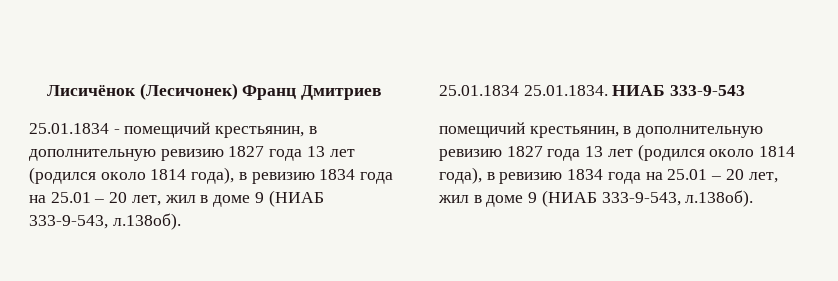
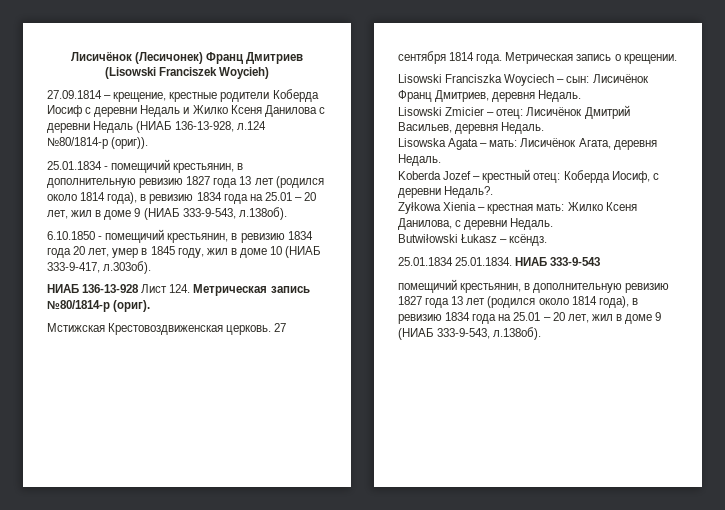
(382, 92) none -> [104,67,270,79] [47,89,319,102] [47,105,325,117] [47,121,267,133] [47,137,149,149] (Lisowski Franciszek Woycieh) // 27.09.1814 – крещение, крестные родители Коберда Иосиф с деревни Недаль и Жилко Ксеня Данилова с деревни Недаль (НИАБ 136-13-928, л.124 №80/1814-р (ориг)).
(181, 221) none -> [47,229,313,243] [47,246,322,258] [47,261,152,274] [47,284,310,296] [47,300,151,312] [47,323,287,335] [398,51,677,64] [398,74,649,86] [398,90,582,102] [398,105,630,119] [398,122,545,134] [398,138,657,150] [398,154,441,166] [398,169,659,183] [398,186,494,198] [398,202,637,214] [398,218,554,230] [398,234,548,246] // 6.10.1850 - помещичий крестьянин, в ревизию 1834 года 20 лет, умер в 1845 году, жил в доме 10 (НИАБ 333-9-417, л.303об). // НИАБ 136-13-928 Лист 124. Метрическая запись №80/1814-р (ориг). // Мстижская Крестовоздвиженская церковь. 27 сентября 1814 года. Метрическая запись о крещении. // Lisowski Franciszka Woyciech – сын: Лисичёнок Франц Дмитриев, деревня Недаль. // Lisowski Zmicier – отец: Лисичёнок Дмитрий Васильев, деревня Недаль. // Lisowska Agata – мать: Лисичёнок Агата, деревня Недаль. // Koberda Jozef – крестный отец: Коберда Иосиф, с деревни Недаль?. // Zyłkowa Xienia – крестная мать: Жилко Ксеня Данилова, с деревни Недаль. // Butwiłowski Łukasz – ксёндз.

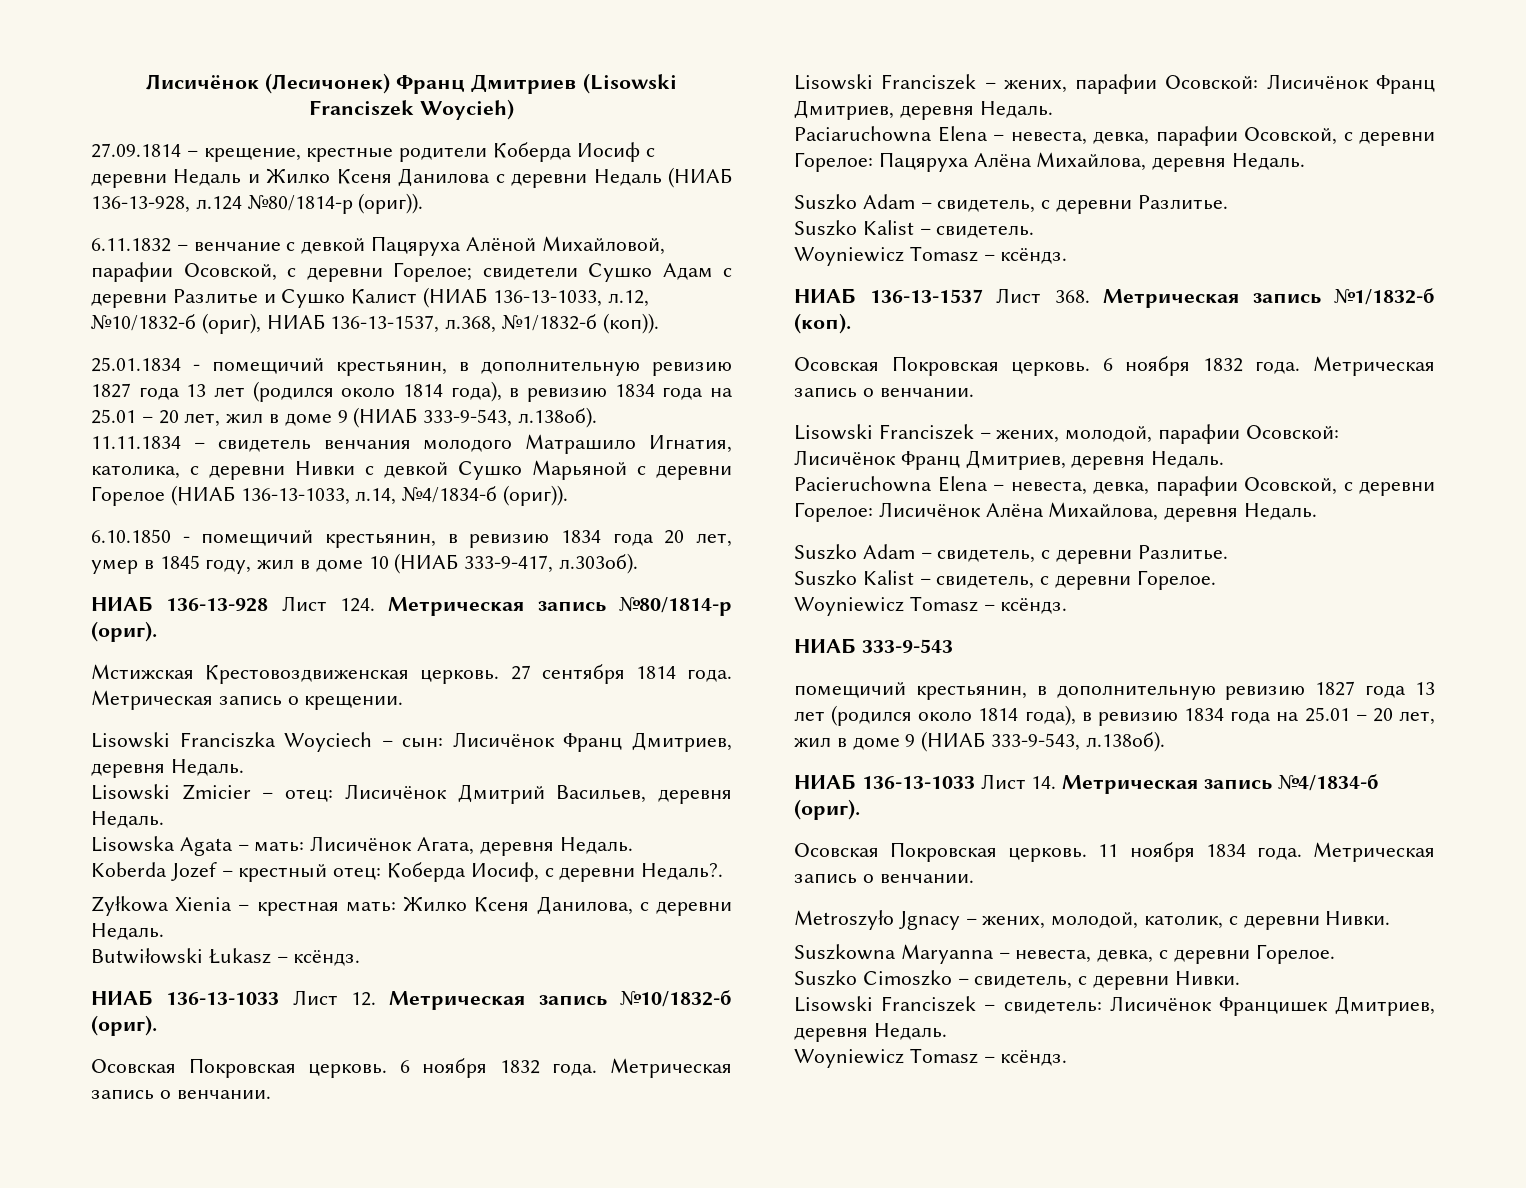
(149, 143) none -> [91,236,665,256] [91,262,732,282] [91,287,649,308] [91,313,659,334] // 6.11.1832 – венчание с девкой Пацяруха Алёной Михайловой, парафии Осовской, с деревни Горелое; свидетели Сушко Адам с деревни Разлитье и Сушко Калист (НИАБ 136-13-1033, л.12, №10/1832-б (ориг), НИАБ 136-13-1537, л.368, №1/1832-б (коп)).
(287, 213) none -> [91,434,732,454] [91,460,732,480] [91,485,569,506] // 11.11.1834 – свидетель венчания молодого Матрашило Игнатия, католика, с деревни Нивки с девкой Сушко Марьяной с деревни Горелое (НИАБ 136-13-1033, л.14, №4/1834-б (ориг)).
[398,257,513,266] 25.01.1834 25.01.1834. -> [91,990,732,1010] [91,1015,157,1036] [91,1058,732,1078] [91,1089,271,1100] [794,74,1435,94] [794,100,1053,120] [794,126,1435,146] [794,152,1306,172] [794,194,1228,214] [794,220,1035,238] [794,246,1068,266] [794,288,1435,308] [794,313,851,334] [794,356,1435,376] [794,387,974,398] [794,424,1339,444] [794,450,1225,470] [794,476,1435,496] [794,502,1318,522] [794,544,1228,564] [794,570,1216,590] [794,596,1068,616] НИАБ 136-13-1033 Лист 12. Метрическая запись №10/1832-б (ориг). // Осовская Покровская церковь. 6 ноября 1832 года. Метрическая запись о венчании. // Lisowski Franciszek – жених, парафии Осовской: Лисичёнок Франц Дмитриев, деревня Недаль. // Paciaruchowna Elena – невеста, девка, парафии Осовской, с деревни Горелое: Пацяруха Алёна Михайлова, деревня Недаль. // Suszko Adam – свидетель, с деревни Разлитье. // Suszko Kalist – свидетель. // Woyniewicz Tomasz – ксёндз. // НИАБ 136-13-1537 Лист 368. Метрическая запись №1/1832-б (коп). // Осовская Покровская церковь. 6 ноября 1832 года. Метрическая запись о венчании. // Lisowski Franciszek – жених, молодой, парафии Осовской: Лисичёнок Франц Дмитриев, деревня Недаль. // Pacieruchowna Elena – невеста, девка, парафии Осовской, с деревни Горелое: Лисичёнок Алёна Михайлова, деревня Недаль. // Suszko Adam – свидетель, с деревни Разлитье. // Suszko Kalist – свидетель, с деревни Горелое. // Woyniewicz Tomasz – ксёндз. //
(542, 333) none -> [794,774,1379,794] [794,799,860,820] [794,842,1435,862] [794,873,974,884] [794,910,1391,930] [794,944,1335,964] [794,970,1240,990] [794,996,1435,1016] [794,1023,947,1042] [794,1048,1068,1068] // НИАБ 136-13-1033 Лист 14. Метрическая запись №4/1834-б (ориг). // Осовская Покровская церковь. 11 ноября 1834 года. Метрическая запись о венчании. // Metroszyło Jgnacy – жених, молодой, католик, с деревни Нивки. // Suszkowna Maryanna – невеста, девка, с деревни Горелое. // Suszko Cimoszko – свидетель, с деревни Нивки. // Lisowski Franciszek – свидетель: Лисичёнок Францишек Дмитриев, деревня Недаль. // Woyniewicz Tomasz – ксёндз.

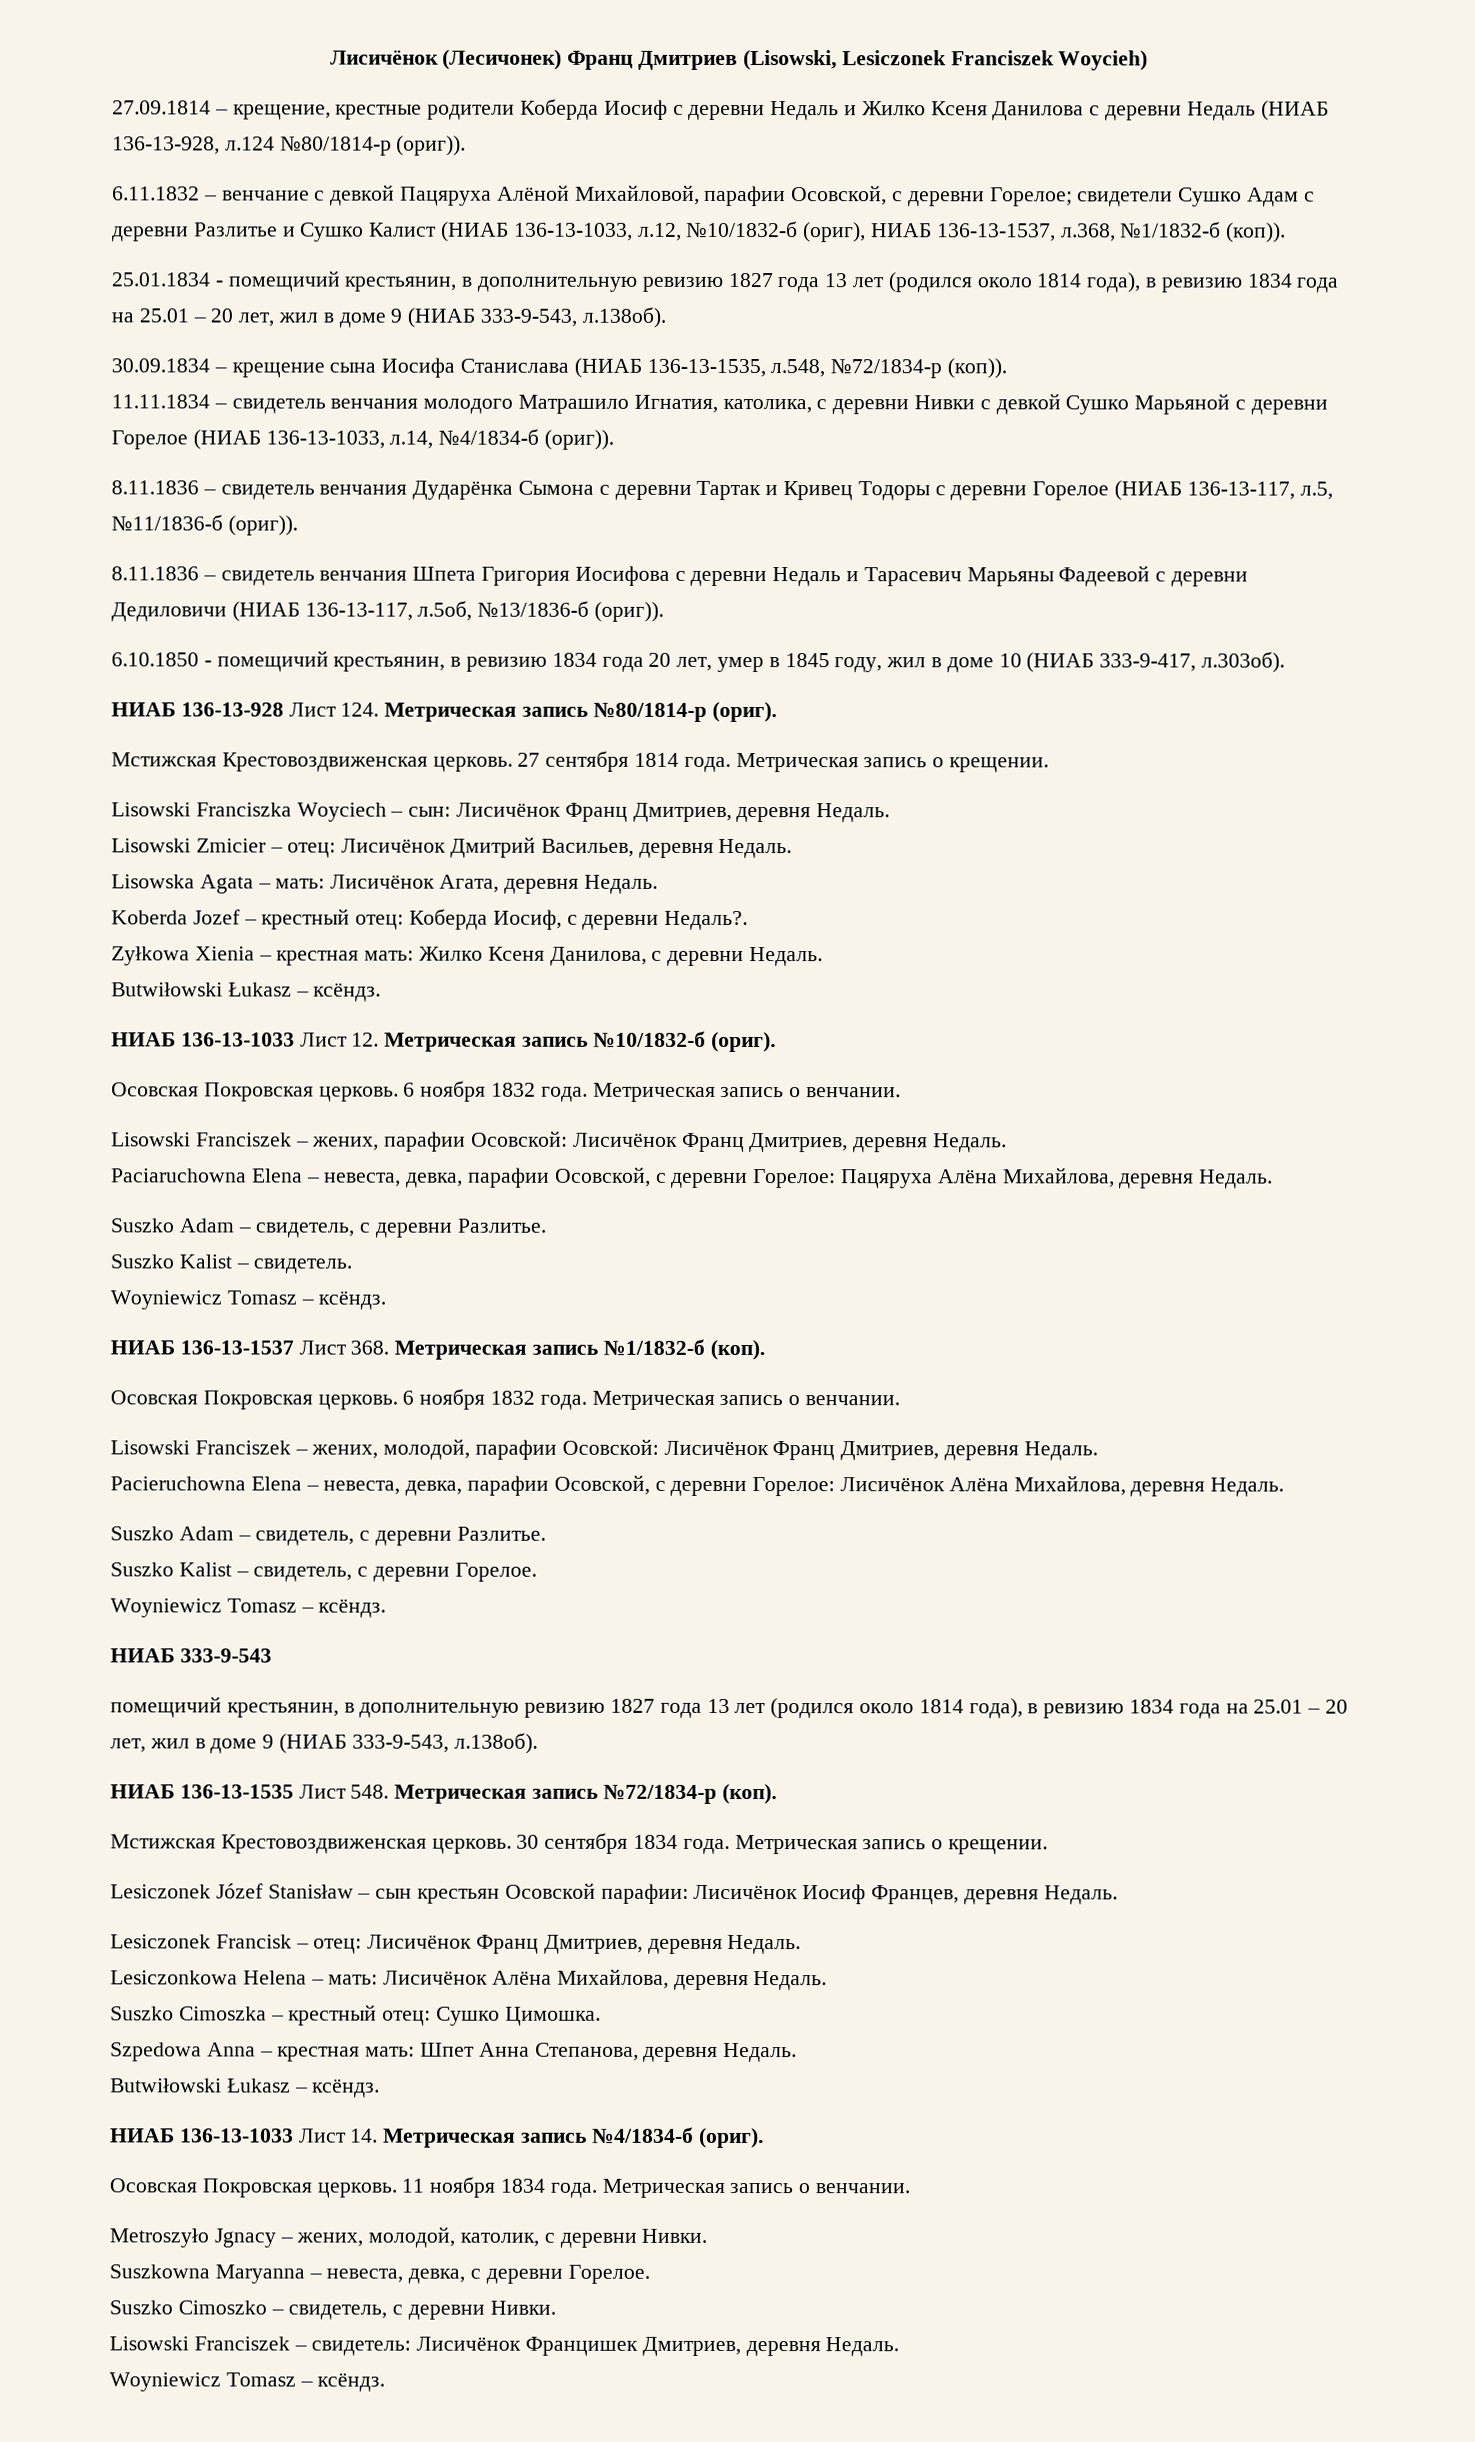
[582,73,677,94] (Lisowski -> [742,50,946,71] (Lisowski, Lesiczonek
(598, 417) none -> [111,357,1008,379] // 30.09.1834 – крещение сына Иосифа Станислава (НИАБ 136-13-1535, л.548, №72/1834-р (коп)).
(569, 495) none -> [111,480,1333,501] [111,514,298,536] [111,565,1249,587] [111,600,665,622] // 8.11.1836 – свидетель венчания Дударёнка Сымона с деревни Тартак и Кривец Тодоры с деревни Горелое (НИАБ 136-13-117, л.5, №11/1836-б (ориг)). // 8.11.1836 – свидетель венчания Шпета Григория Иосифова с деревни Недаль и Тарасевич Марьяны Фадеевой с деревни Дедиловичи (НИАБ 136-13-117, л.5об, №13/1836-б (ориг)).
(1165, 741) none -> [110,1783,777,1805] [110,1832,1049,1855] [110,1882,1118,1905] [110,1934,802,1955] [110,1968,828,1991] [110,2004,601,2026] [110,2042,798,2063] [110,2078,381,2098] // НИАБ 136-13-1535 Лист 548. Метрическая запись №72/1834-р (коп). // Мстижская Крестовоздвиженская церковь. 30 сентября 1834 года. Метрическая запись о крещении. // Lesiczonek Józef Stanisław – сын крестьян Осовской парафии: Лисичёнок Иосиф Францев, деревня Недаль. // Lesiczonek Francisk – отец: Лисичёнок Франц Дмитриев, деревня Недаль. // Lesiczonkowa Helena – мать: Лисичёнок Алёна Михайлова, деревня Недаль. // Suszko Cimoszka – крестный отец: Сушко Цимошка. // Szpedowa Anna – крестная мать: Шпет Анна Степанова, деревня Недаль. // Butwiłowski Łukasz – ксёндз.

